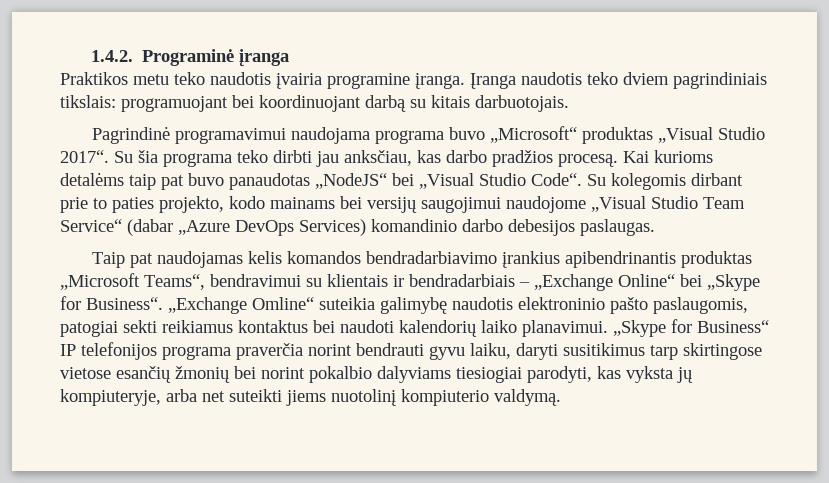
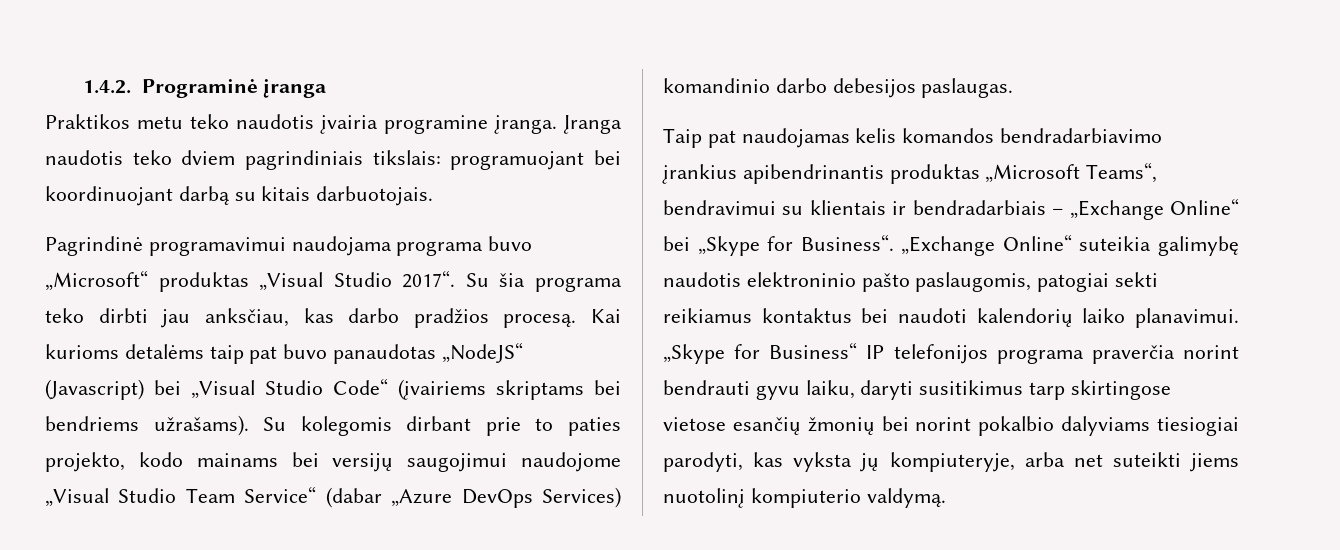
(387, 181) none -> [45,379,144,400] (Javascript)
[531,173,582,186] Code“. -> [333,378,621,400] [45,415,249,436] Code“ (įvairiems skriptams bei bendriems užrašams).
[252,297,314,310] Omline“ -> [1002,234,1072,251] Online“

